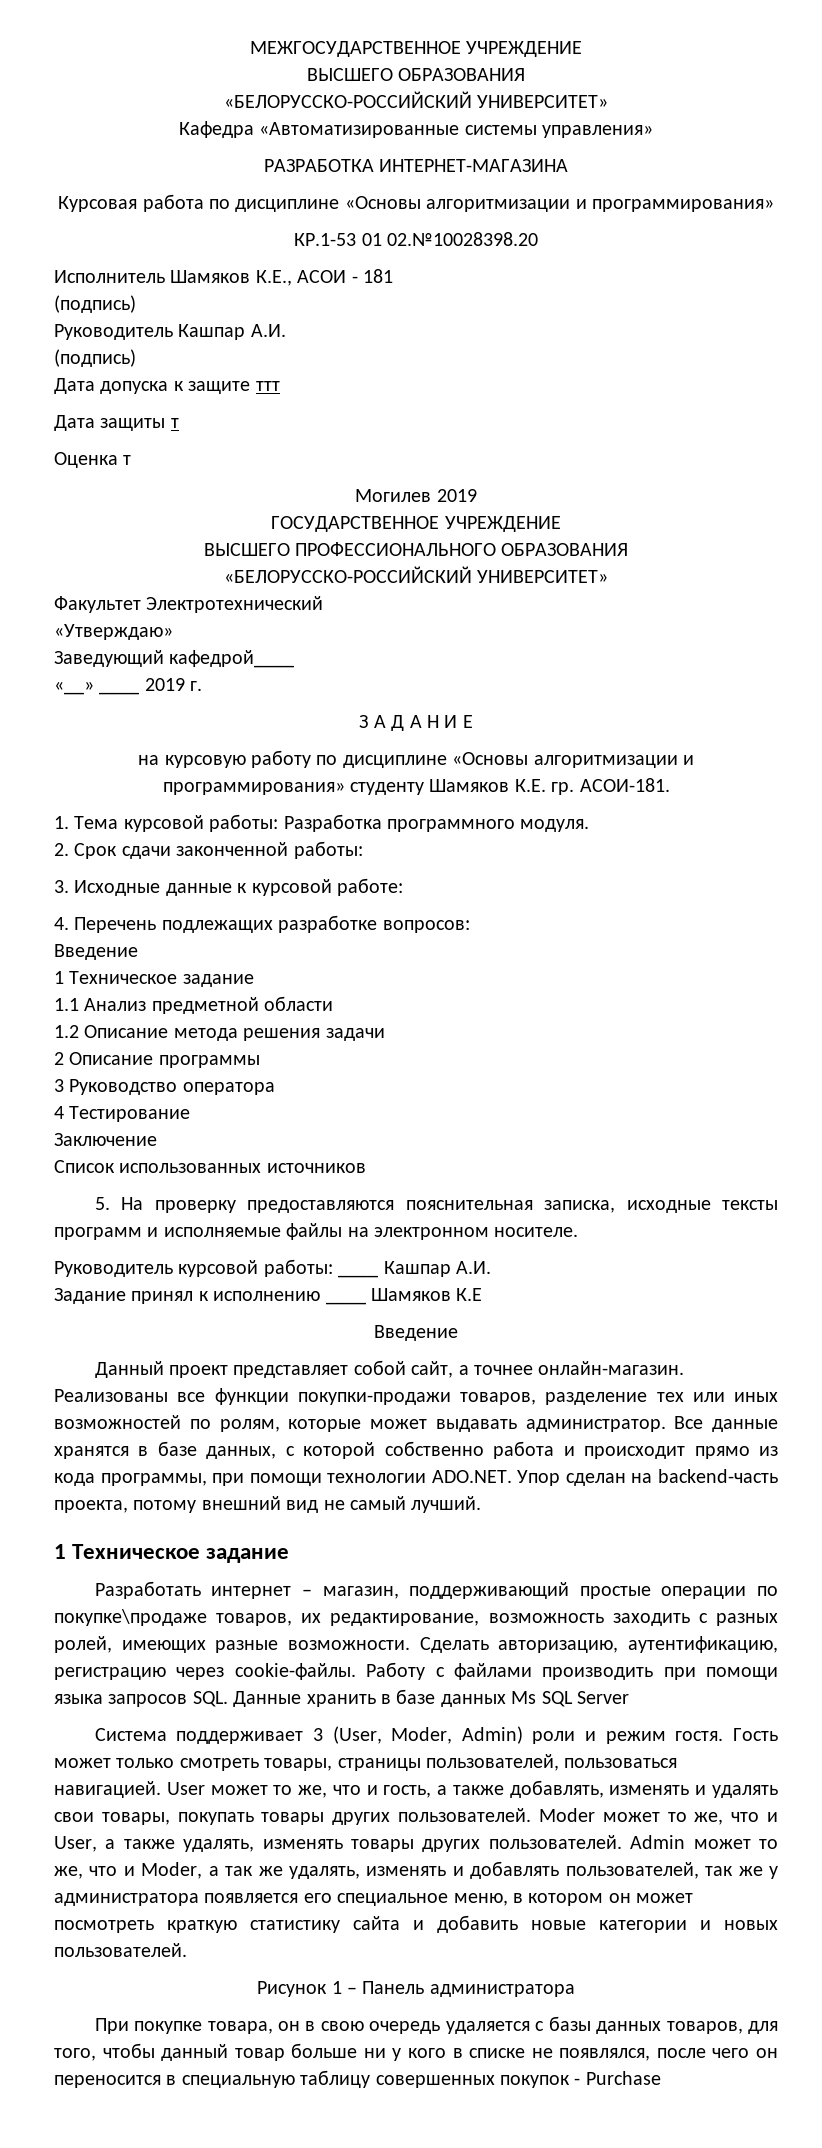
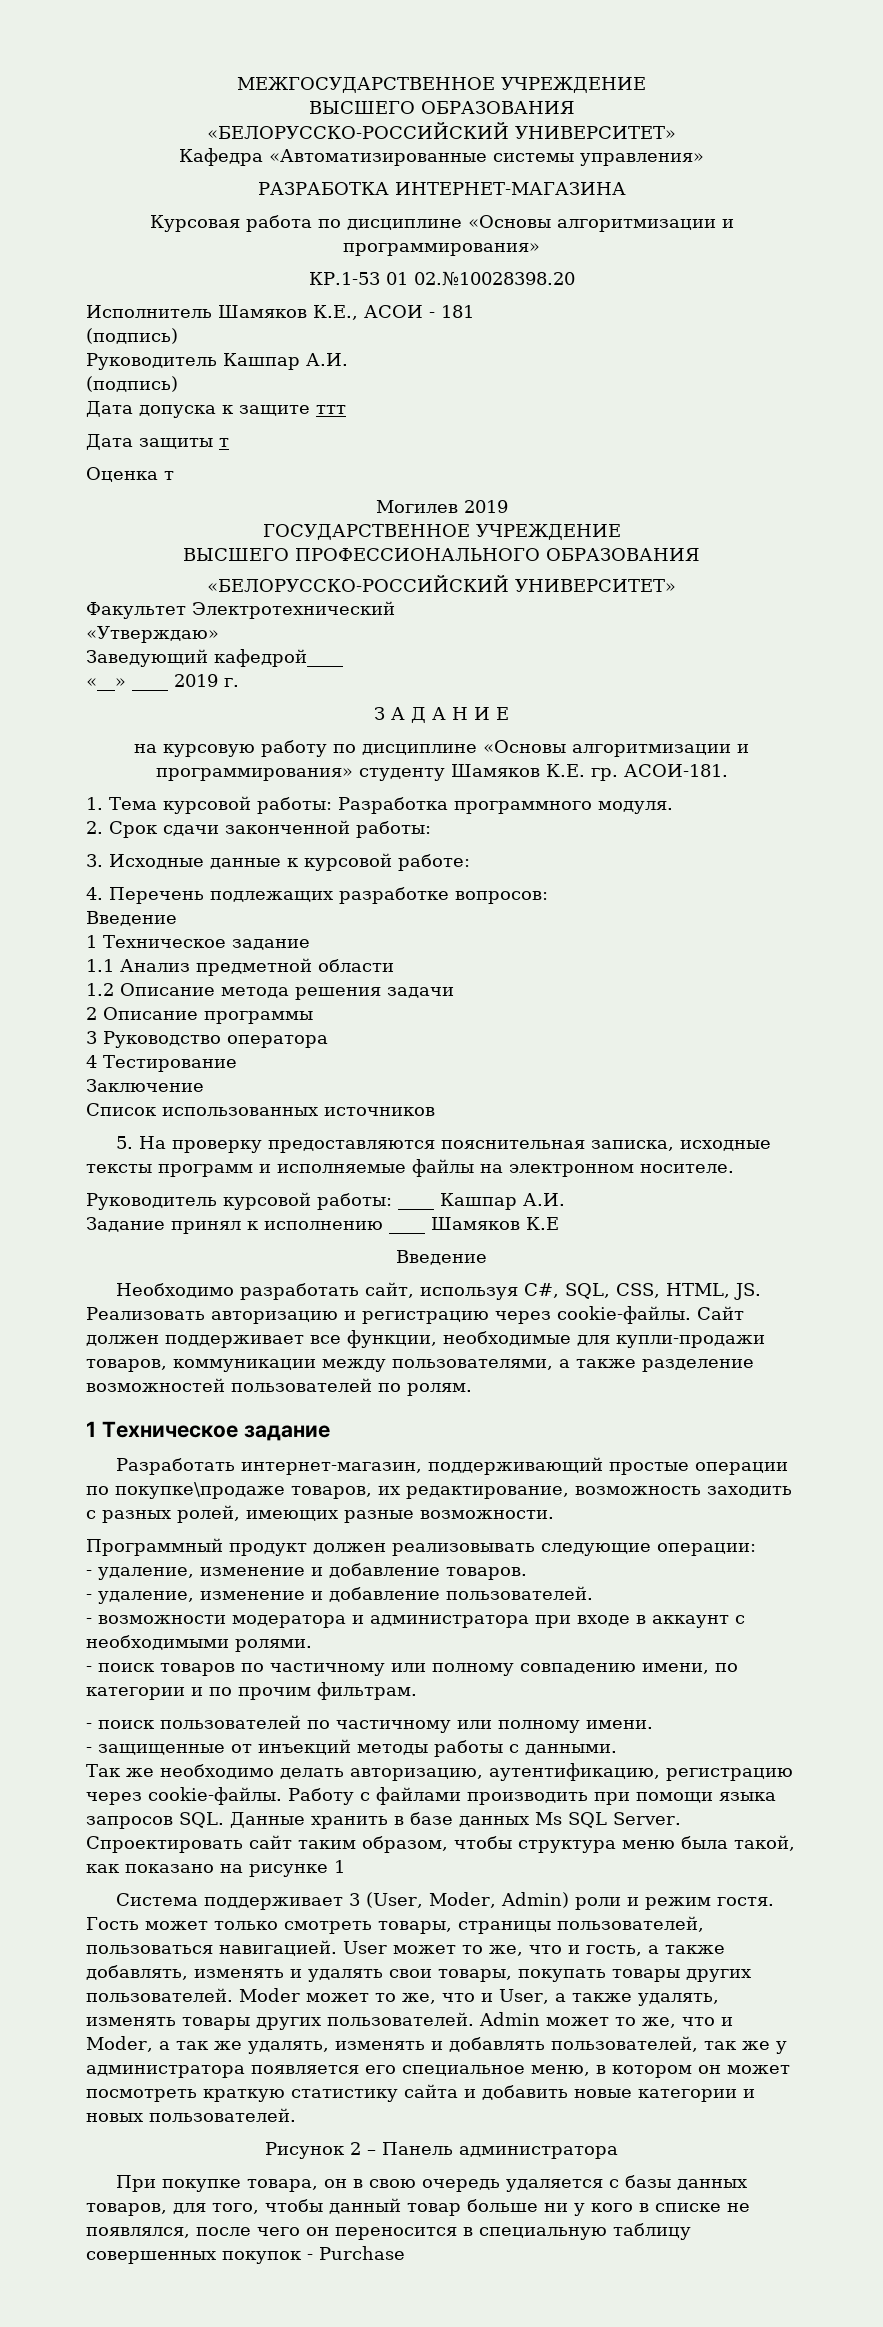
[94,1360,685,1378] [54,1388,778,1405] [54,1415,778,1432] [54,1441,779,1459] [54,1469,778,1486] [54,1496,482,1513] Данный проект представляет собой сайт, а точнее онлайн-магазин. Реализованы все функции покупки-продажи товаров, разделение тех или иных возможностей по ролям, которые может выдавать администратор. Все данные хранятся в базе данных, с которой собственно работа и происходит прямо из кода программы, при помощи технологии ADO.NET. Упор сделан на backend-часть проекта, потому внешний вид не самый лучший. -> [115,1282,761,1300] [86,1306,744,1324] [86,1330,765,1348] [86,1359,754,1372] [86,1378,472,1396] Необходимо разработать сайт, используя C#, SQL, CSS, HTML, JS. Реализовать авторизацию и регистрацию через cookie-файлы. Сайт должен поддерживает все функции, необходимые для купли-продажи товаров, коммуникации между пользователями, а также разделение возможностей пользователей по ролям.
[211,1586,399,1599] интернет – магазин, -> [240,1462,422,1475] интернет-магазин,
[419,1637,489,1653] Сделать -> [86,1538,756,1556] [86,1563,527,1580] [86,1586,593,1604] [86,1615,745,1628] [86,1635,312,1652] [86,1663,738,1676] [86,1682,417,1700] [86,1715,653,1733] [86,1739,617,1757] [86,1764,344,1779] // Программный продукт должен реализовывать следующие операции: // - удаление, изменение и добавление товаров. // - удаление, изменение и добавление пользователей. // - возможности модератора и администратора при входе в аккаунт с необходимыми ролями. // - поиск товаров по частичному или полному совпадению имени, по категории и по прочим фильтрам. // - поиск пользователей по частичному или полному имени. // - защищенные от инъекций методы работы с данными. // Так же необходимо делать
[576,1691,629,1704] Server -> [613,1812,681,1825] [86,1835,795,1853] [86,1860,345,1877] Server. Спроектировать сайт таким образом, чтобы структура меню была такой, как показано на рисунке 1
[331,1981,342,1994] 1 -> [350,2142,361,2155] 2

